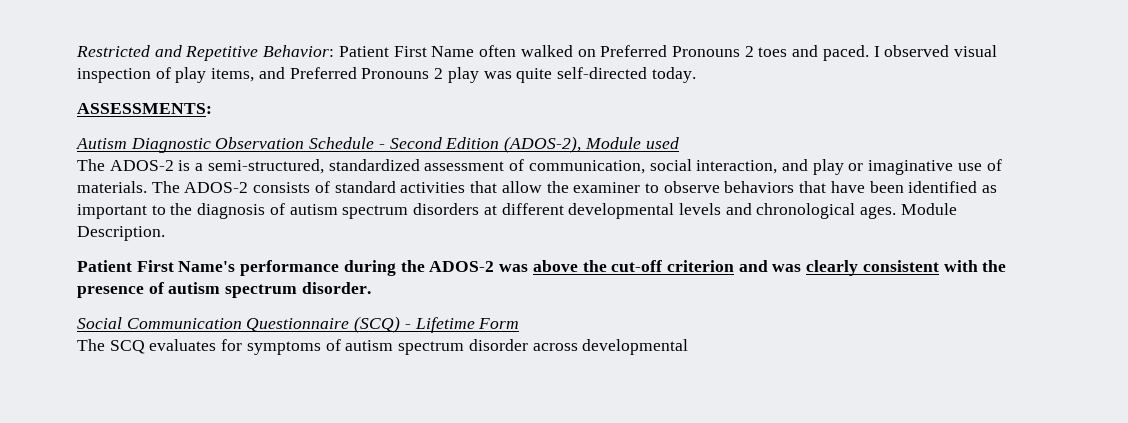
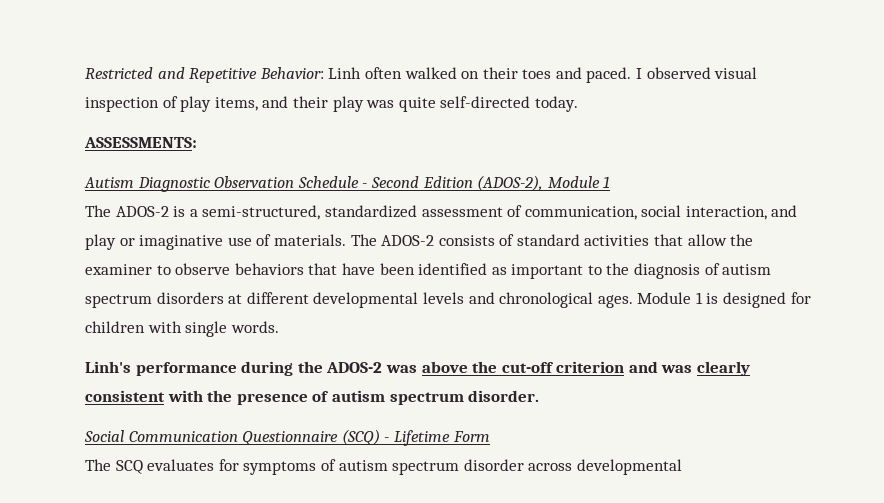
[338,45,754,57] Patient First Name often walked on Preferred Pronouns 2 -> [328,67,518,79] Linh often walked on their
[289,67,444,79] Preferred Pronouns 2 -> [292,96,328,108] their
[645,137,679,149] used -> [603,176,611,188] 1
[77,226,165,241] [77,260,236,272] Description. // Patient First Name's -> [695,292,811,308] [85,321,279,337] [85,361,131,373] 1 is designed for children with single words. // Linh's

